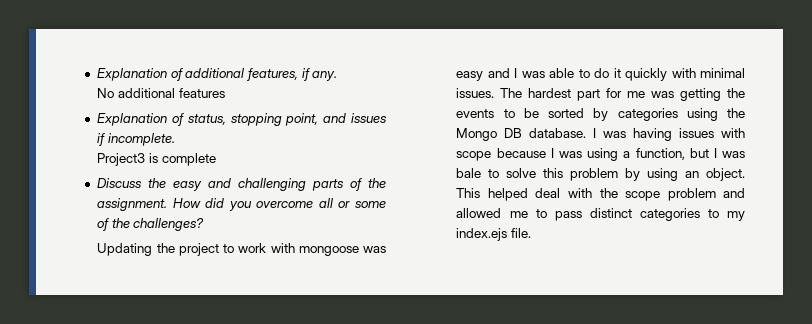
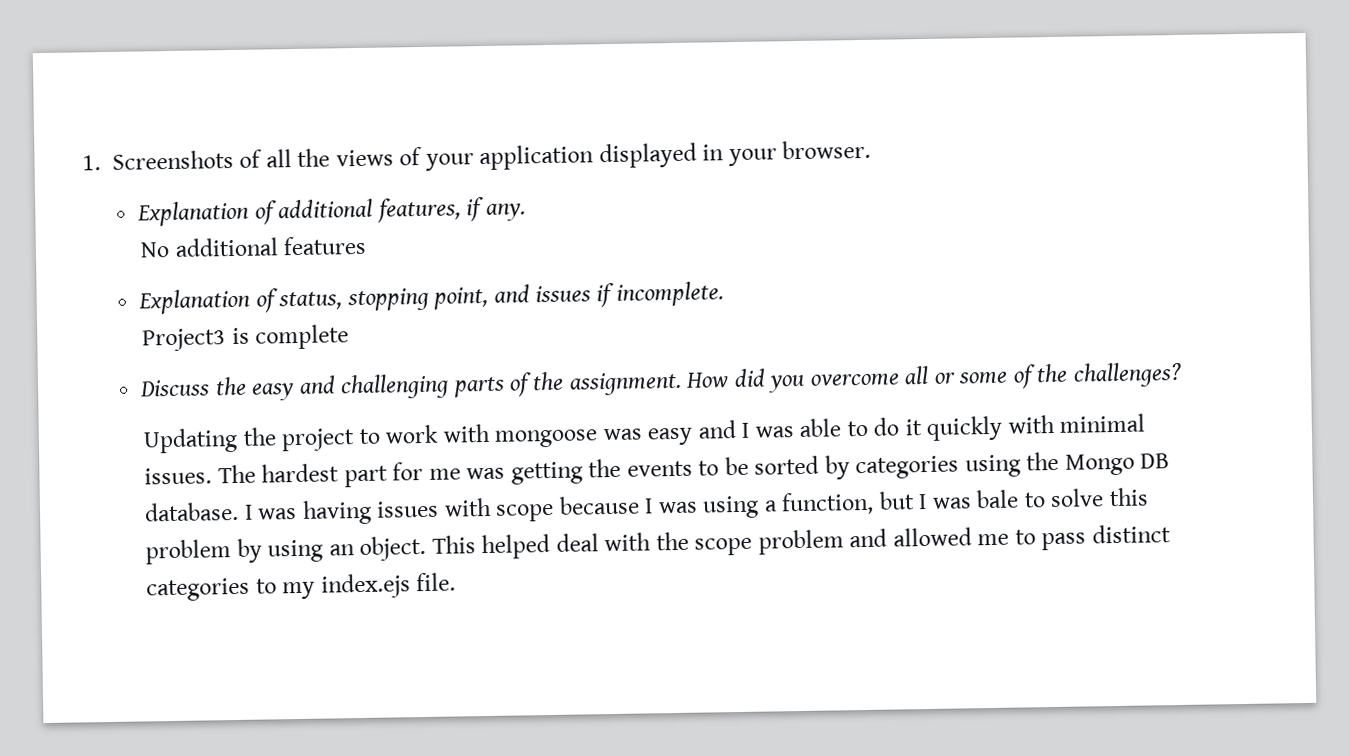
(97, 74) none -> [82,139,872,171] 1. Screenshots of all the views of your application displayed in your browser. //

